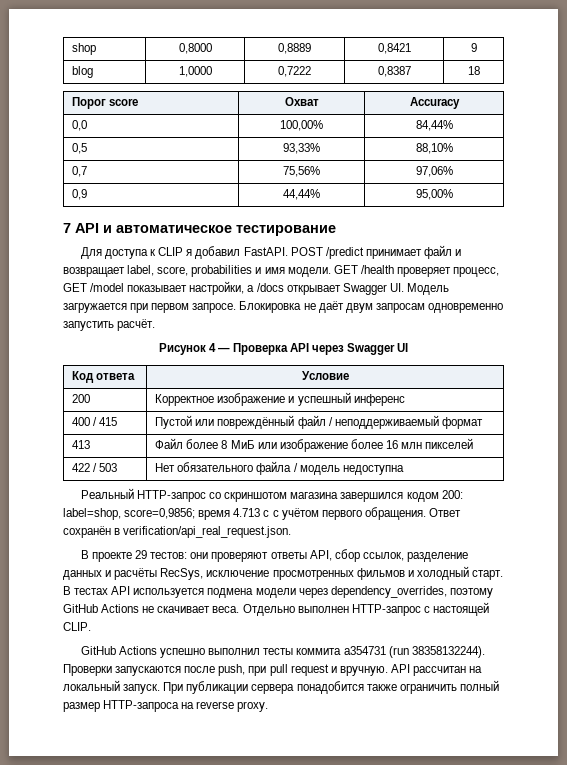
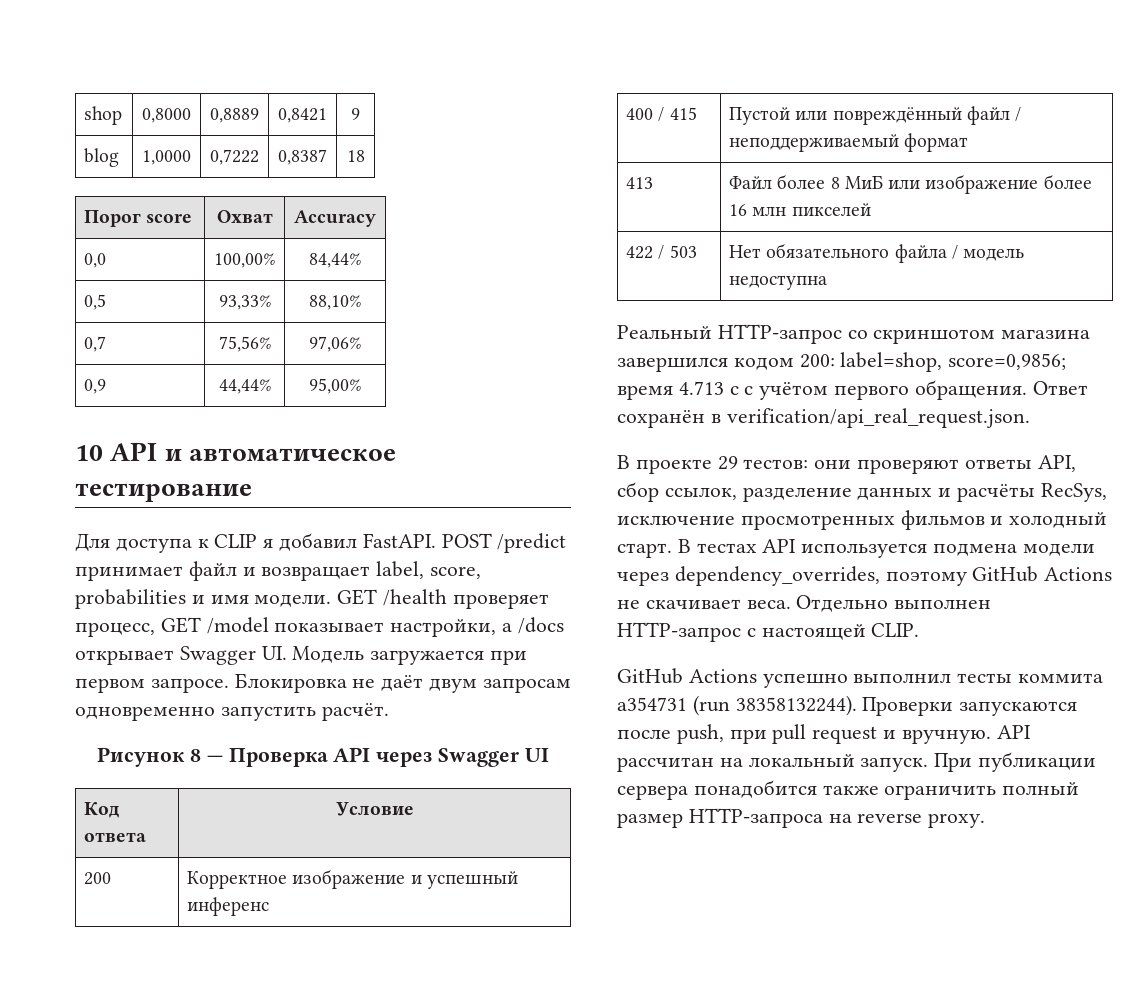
[63,223,71,233] 7 -> [75,445,103,461] 10
[208,343,216,352] 4 -> [189,749,201,762] 8

